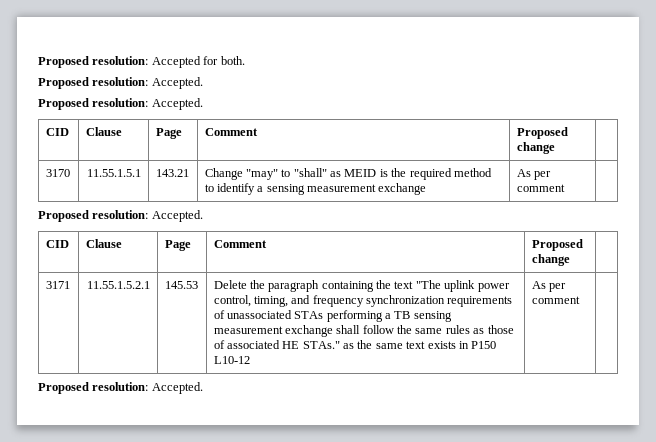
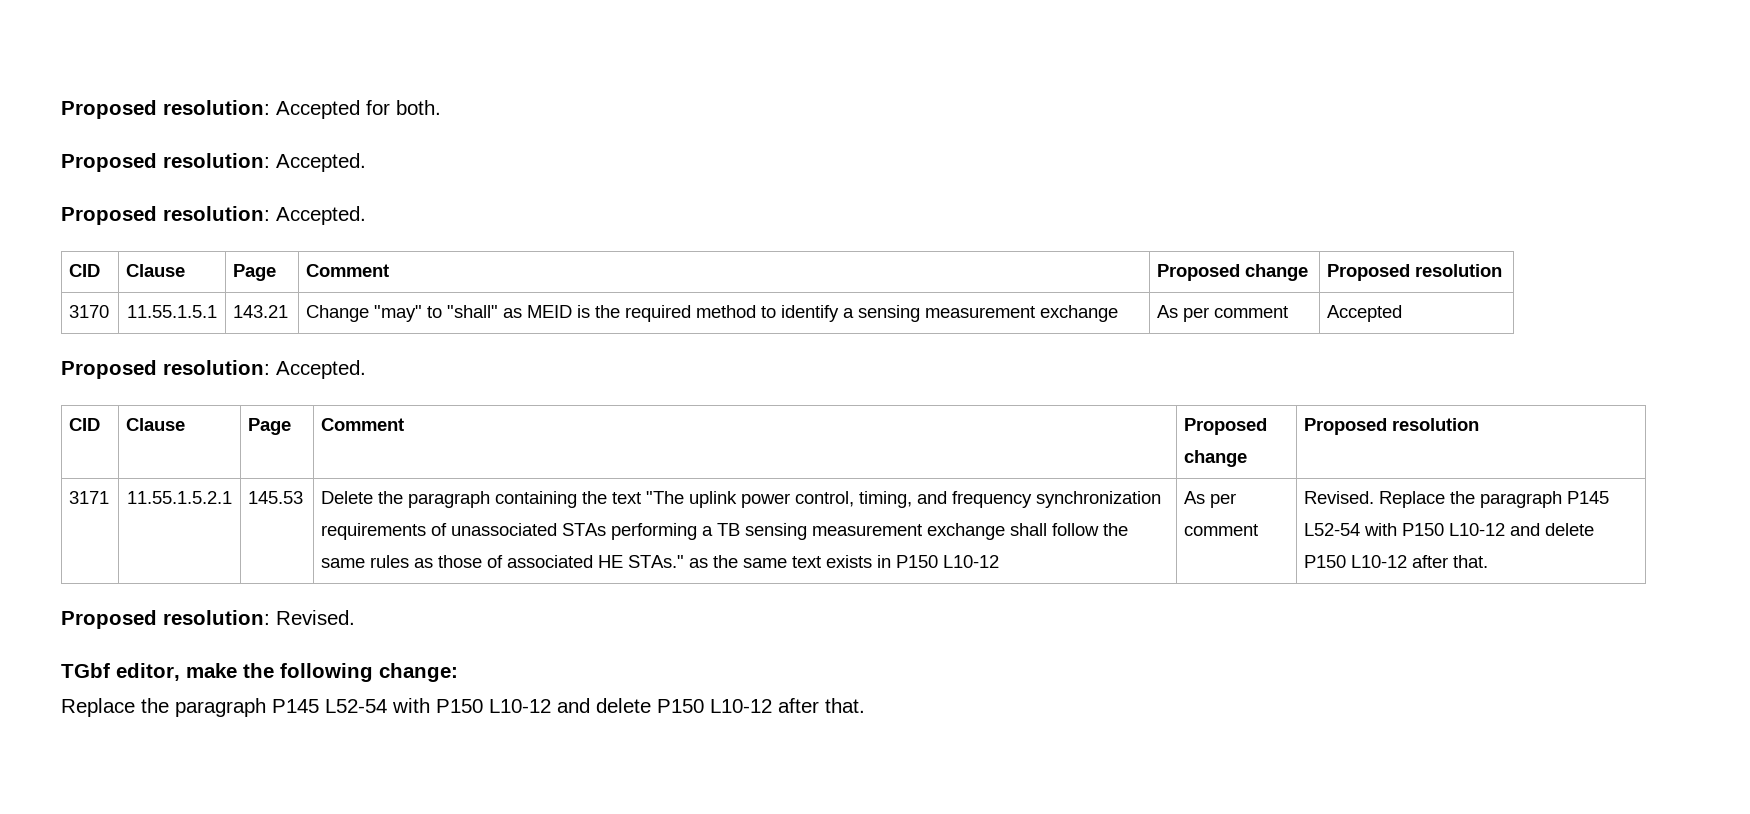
(555, 148) none -> [1327,264,1503,281] Proposed resolution
[38,210,203,222] [45,240,69,248] [85,239,122,248] [164,240,191,251] [213,240,267,248] [531,239,583,251] [531,254,570,266] // Proposed resolution: Accepted. // CID | Clause | Page | Comment | Proposed change | -> [1327,305,1403,322] [61,360,366,379] [69,418,101,431] [126,418,186,431] [248,418,292,435] [321,418,405,431] [1184,418,1268,435] [1184,450,1248,467] [1304,418,1480,435] Accepted // Proposed resolution: Accepted. // CID | Clause | Page | Comment | Proposed change | Proposed resolution
[38,382,203,394] // Proposed resolution: Accepted. -> [1304,491,1610,508] [1304,523,1595,536] [1304,555,1489,568] [61,610,355,629] [61,663,458,682] [61,698,865,717] Revised. Replace the paragraph P145 L52-54 with P150 L10-12 and delete P150 L10-12 after that. // Proposed resolution: Revised. // TGbf editor, make the following change: // Replace the paragraph P145 L52-54 with P150 L10-12 and delete P150 L10-12 after that.

